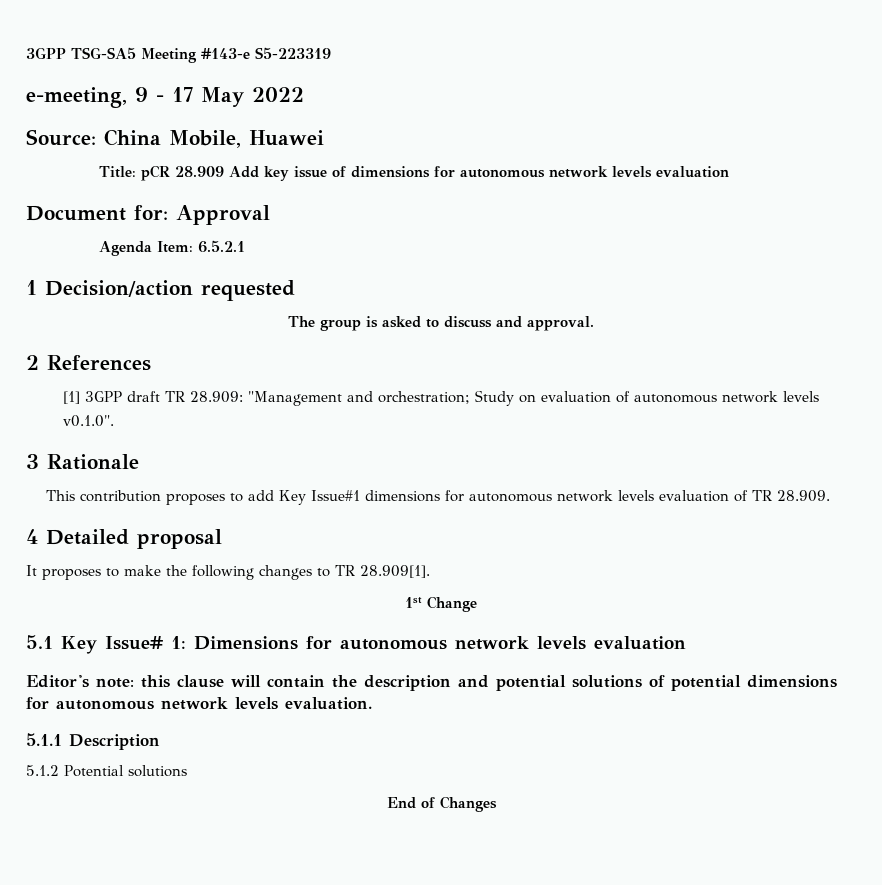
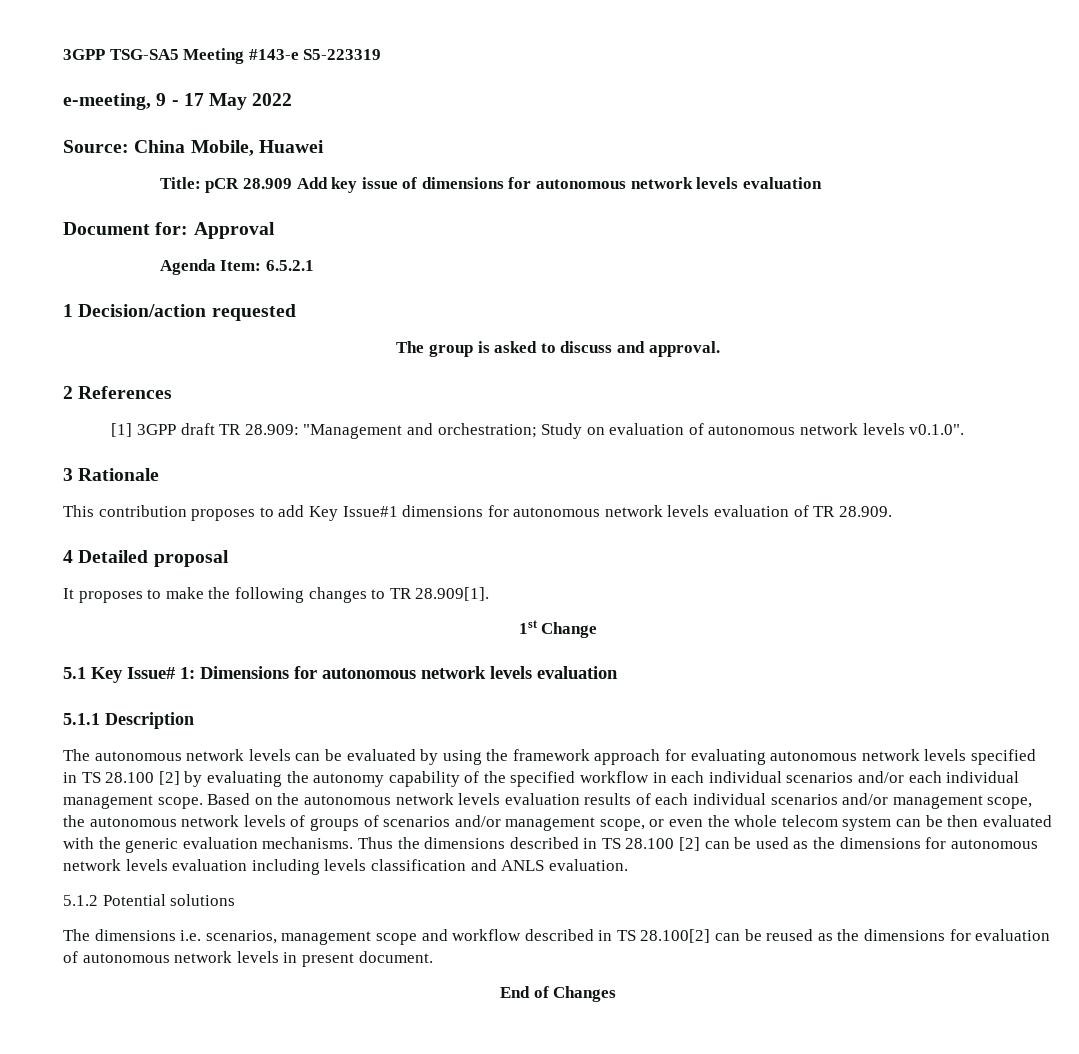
[26,675,837,691] [26,697,278,710] Editor's note: this clause will contain the description and potential solutions of potential dimensions for autonomous network levels -> [63,712,194,729] [63,749,1037,765] [63,771,1020,787] [63,793,1033,809] [63,815,1052,831] [63,837,1038,853] [63,859,545,875] 5.1.1 Description // The autonomous network levels can be evaluated by using the framework approach for evaluating autonomous network levels specified in TS 28.100 [2] by evaluating the autonomy capability of the specified workflow in each individual scenarios and/or each individual management scope. Based on the autonomous network levels evaluation results of each individual scenarios and/or management scope, the autonomous network levels of groups of scenarios and/or management scope, or even the whole telecom system can be then evaluated with the generic evaluation mechanisms. Thus the dimensions described in TS 28.100 [2] can be used as the dimensions for autonomous network levels evaluation including levels classification and ANLS
[26,733,160,750] // 5.1.1 Description -> (628, 865) none
(187, 771) none -> [63,929,1051,945] [63,951,433,967] // The dimensions i.e. scenarios, management scope and workflow described in TS 28.100[2] can be reused as the dimensions for evaluation of autonomous network levels in present document.

